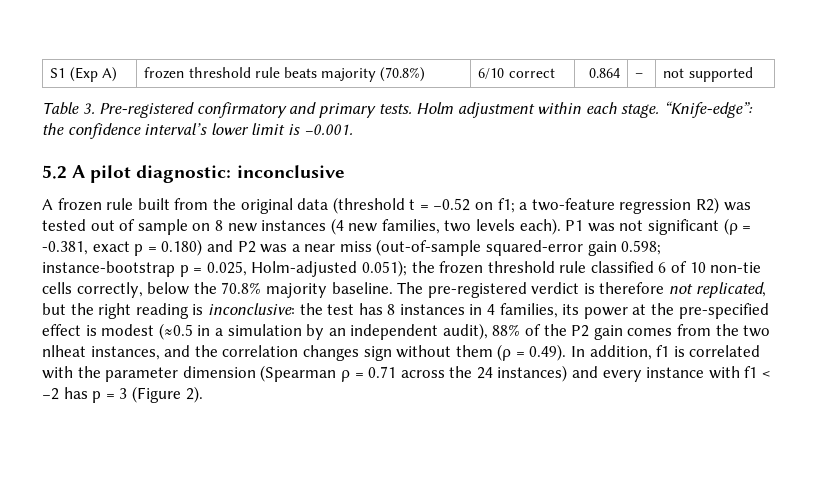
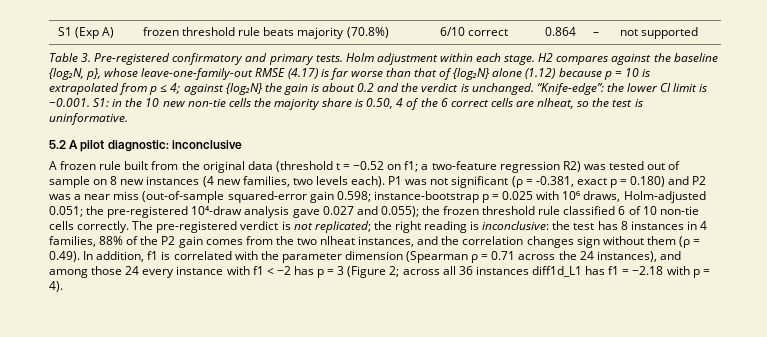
[664,101,754,118] [42,123,353,139] “Knife-edge”: the confidence interval’s lower limit is −0.001. -> [538,53,718,65] [49,68,650,80] [49,83,708,95] [49,98,643,110] [49,113,128,125] H2 compares against the baseline {log₂N, p}, whose leave-one-family-out RMSE (4.17) is far worse than that of {log₂N} alone (1.12) because p = 10 is extrapolated from p ≤ 4; against {log₂N} the gain is about 0.2 and the verdict is unchanged. “Knife-edge”: the lower CI limit is −0.001. S1: in the 10 new non-tie cells the majority share is 0.50, 4 of the 6 correct cells are nlheat, so the test is uninformative.
[206,260,407,277] 0.025, Holm-adjusted 0.051); -> [502,191,706,203] [49,206,419,218] 0.025 with 10⁶ draws, Holm-adjusted 0.051; the pre-registered 10⁴-draw analysis gave 0.027 and 0.055);
[76,282,766,298] [42,303,66,315] correctly, below the 70.8% majority baseline. The pre-registered verdict is therefore not replicated, but -> [77,221,371,233] correctly. The pre-registered verdict is not replicated;
[562,303,769,319] [42,323,488,340] its power at the pre-specified effect is modest (≈0.5 in a simulation by an independent audit), -> (96, 241) none
[497,365,599,382] instances) and -> [596,251,681,262] [49,266,140,278] instances), and among those 24
[185,386,203,403] 2). -> [389,266,710,278] [49,281,63,292] 2; across all 36 instances diff1d_L1 has f1 = −2.18 with p = 4).

